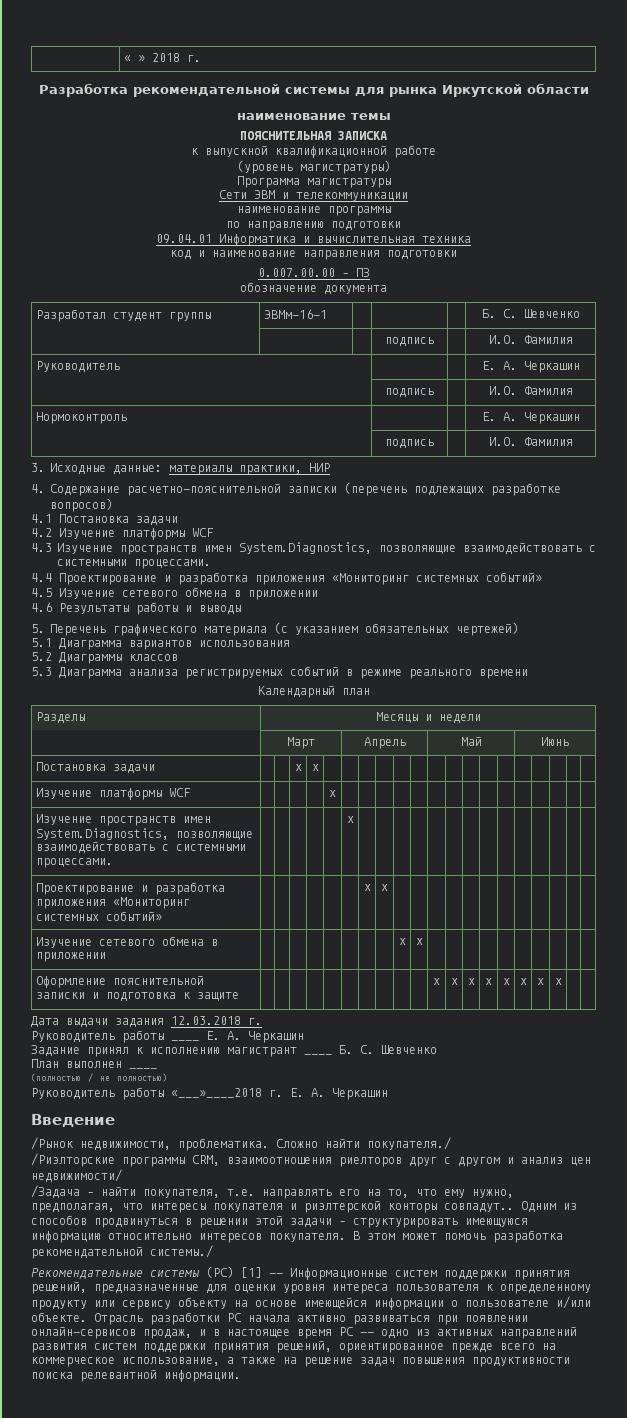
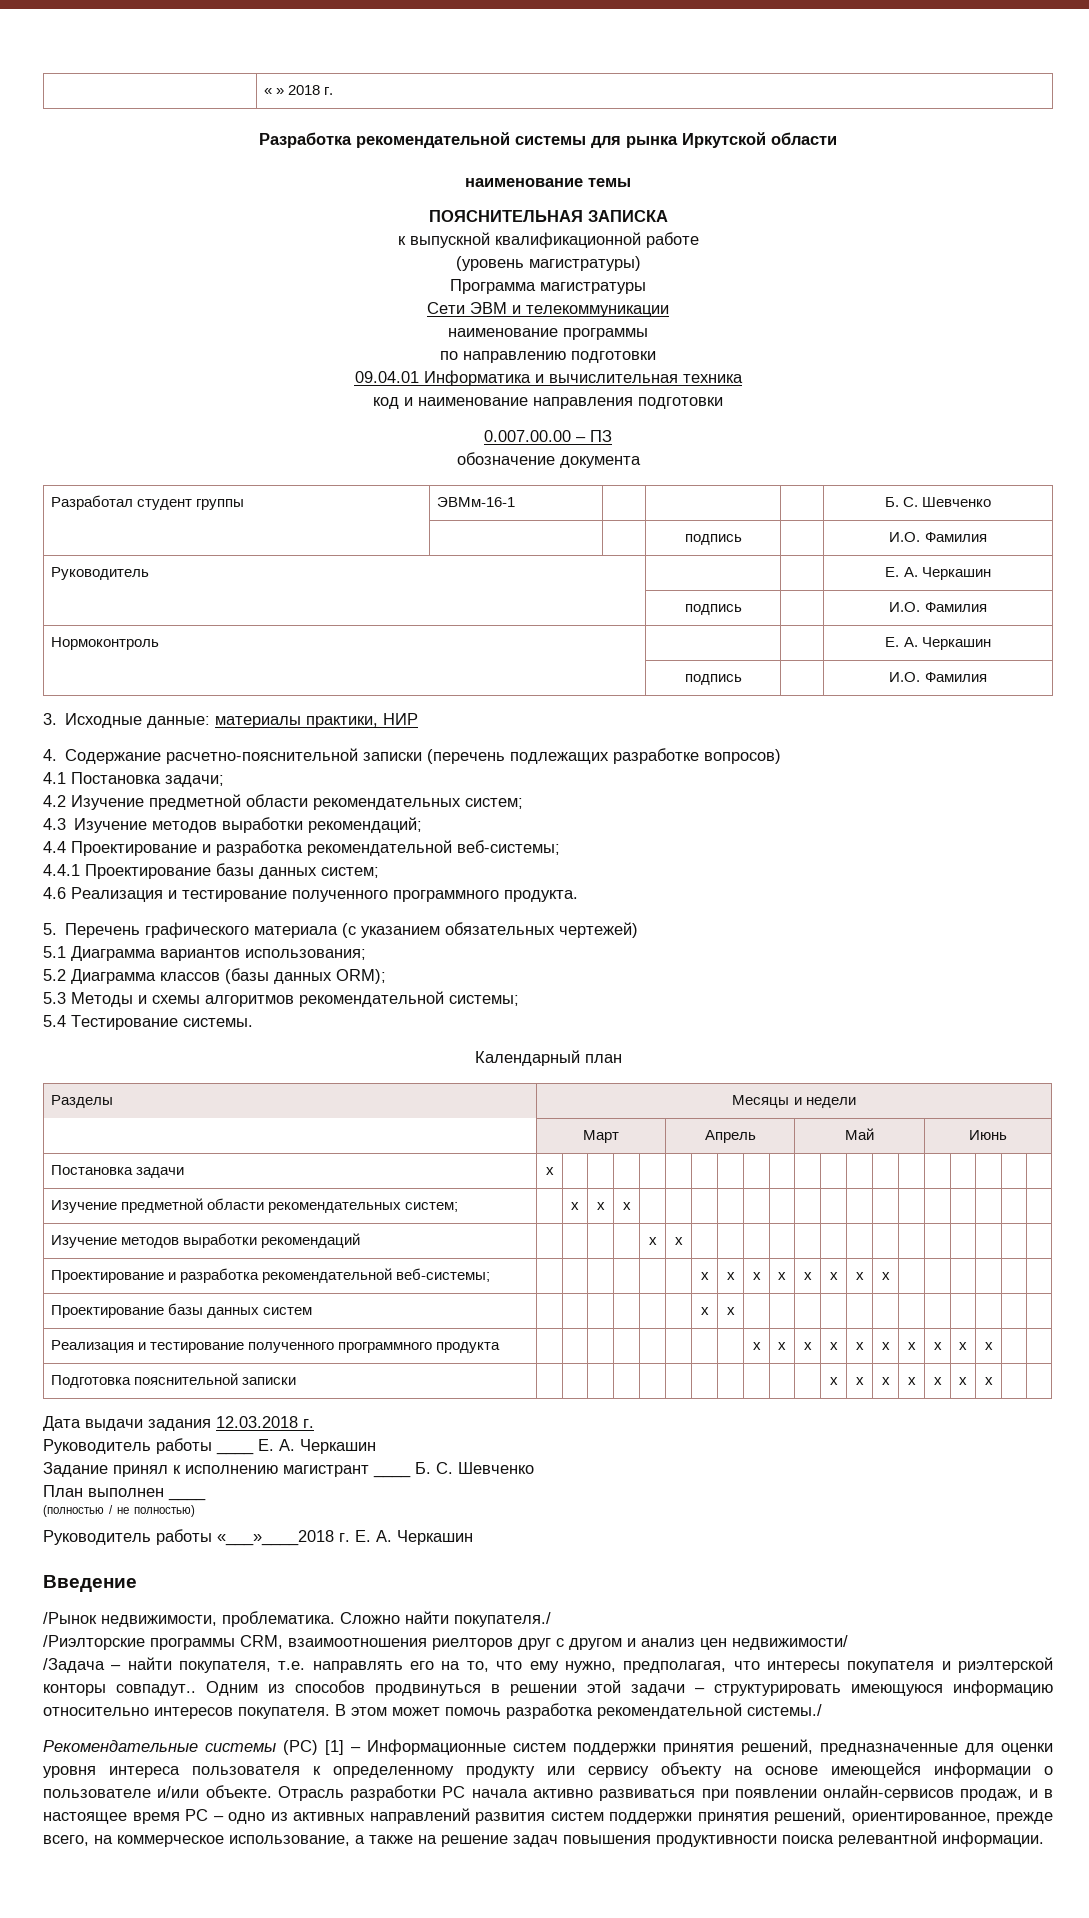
[136,516,178,526] задачи -> [165,775,224,787] задачи;
[122,528,214,540] [31,542,596,555] [57,559,211,569] [31,572,542,585] [31,587,318,600] [31,602,241,615] платформы WCF // 4.3 Изучение пространств имен System.Diagnostics, позволяющие взаимодействовать с системными процессами. // 4.4 Проектирование и разработка приложения «Мониторинг системных событий» // 4.5 Изучение сетевого обмена в приложении // 4.6 Результаты работы и выводы -> [149,794,523,810] [43,817,423,833] [43,840,560,856] [43,863,379,879] [43,887,578,902] предметной области рекомендательных систем; // 4.3 Изучение методов выработки рекомендаций; // 4.4 Проектирование и разработка рекомендательной веб-системы; // 4.4.1 Проектирование базы данных систем; // 4.6 Реализация и тестирование полученного программного продукта.
[199,640,290,647] использования -> [245,949,366,960] использования;
[59,652,122,664] Диаграммы -> [71,969,156,984] Диаграмма
[31,666,528,679] // 5.3 Диаграмма анализа регистрируемых событий в режиме реального времени -> [225,968,386,984] [43,991,519,1007] [43,1015,253,1030] (базы данных ORM); // 5.3 Методы и схемы алгоритмов рекомендательной системы; // 5.4 Тестирование системы.
[294,764,302,771] [311,764,319,771] [35,788,191,800] [329,790,336,797] [35,814,211,826] [35,828,253,840] [35,842,246,854] [35,858,113,868] [346,816,354,823] [35,882,225,895] [35,897,190,909] [35,911,162,921] [363,884,371,891] [381,884,388,891] [35,936,218,948] [35,952,106,962] [398,938,406,945] [415,938,423,945] [35,976,204,988] [35,992,239,1002] [433,978,440,985] | | х | х | | | | | | | | | | | | | | | | // Изучение платформы WCF | | | | | х | | | | | | | | | | | | | | | // Изучение пространств имен System.Diagnostics, позволяющие взаимодействовать с системными процессами. | | | | | | х | | | | | | | | | | | | | | // Проектирование и разработка приложения «Мониторинг системных событий» | | | | | | | х | х | | | | | | | | | | | | // Изучение сетевого обмена в приложении | | | | | | | | | х | х | | | | | | | | | | // Оформление пояснительной записки и подготовка к защите | | | | | | | | | | | х -> [545,1167,554,1175] [50,1198,459,1213] [571,1202,579,1210] [596,1202,605,1210] [622,1202,631,1210] [50,1233,360,1248] [648,1237,657,1245] [674,1237,683,1245] [50,1268,491,1283] [700,1272,709,1280] [726,1272,735,1280] [752,1272,761,1280] [778,1272,786,1280] [803,1272,812,1280] [829,1272,838,1280] [855,1272,864,1280] [881,1272,890,1280] [50,1303,312,1318] [700,1307,709,1315] [726,1307,735,1315] [50,1340,501,1353] [752,1342,761,1350] [778,1342,786,1350] [803,1342,812,1350] [829,1342,838,1350] [855,1342,864,1350] [881,1342,890,1350] [907,1342,916,1350] [933,1342,942,1350] [959,1342,967,1350] [984,1342,993,1350] [50,1373,296,1388] x | | | | | | | | | | | | | | | | | | | // Изучение предметной области рекомендательных систем; | | x | x | x | | | | | | | | | | | | | | | | // Изучение методов выработки рекомендаций | | | | | x | х | | | | | | | | | | | | | | // Проектирование и разработка рекомендательной веб-системы; | | | | | | | х | х | x | x | x | x | x | x | | | | | | // Проектирование базы данных систем | | | | | | | x | x | | | | | | | | | | | | // Реализация и тестирование полученного программного продукта | | | | | | | | | x | x | х | х | х | х | х | х | х | х | | // Подготовка пояснительной записки | | | | | | | | | | |
[269,1273,283,1277] -- -> [351,1747,361,1752] –
[360,1332,374,1336] -- -> [213,1816,224,1821] –
[339,1343,535,1353] ориентированное прежде всего -> [851,1812,1053,1824] [43,1835,89,1846] ориентированное, прежде всего,

